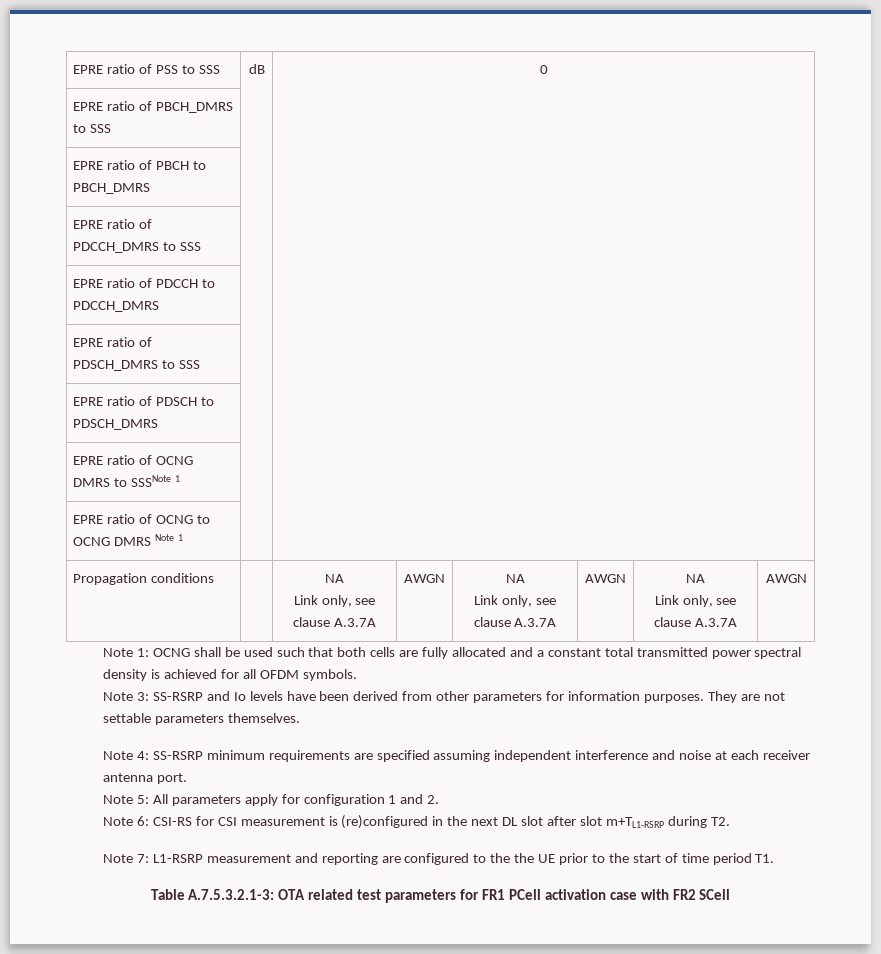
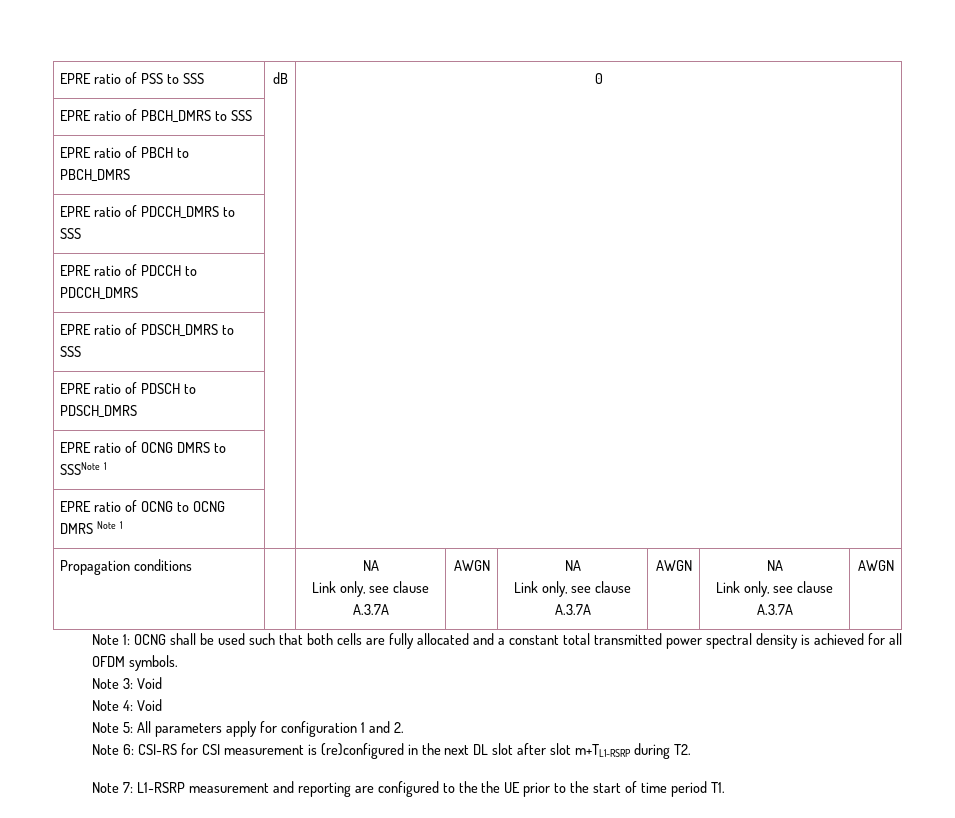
[152,691,785,703] [103,713,300,725] [103,750,810,762] [103,773,187,784] SS-RSRP and Io levels have been derived from other parameters for information purposes. They are not settable parameters themselves. // Note 4: SS-RSRP minimum requirements are specified assuming independent interference and noise at each receiver antenna port. -> [137,677,163,689] [92,699,163,711] Void // Note 4: Void
[150,889,731,903] // Table A.7.5.3.2.1-3: OTA related test parameters for FR1 PCell activation case with FR2 SCell -> (725, 787) none

